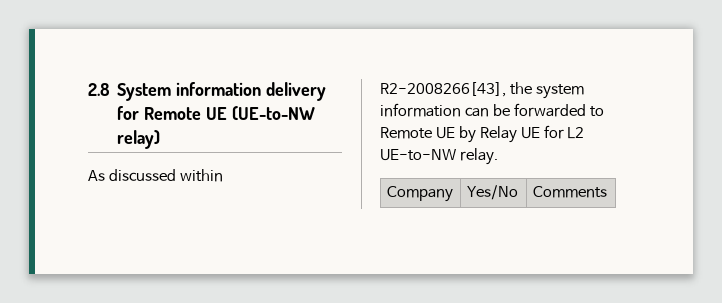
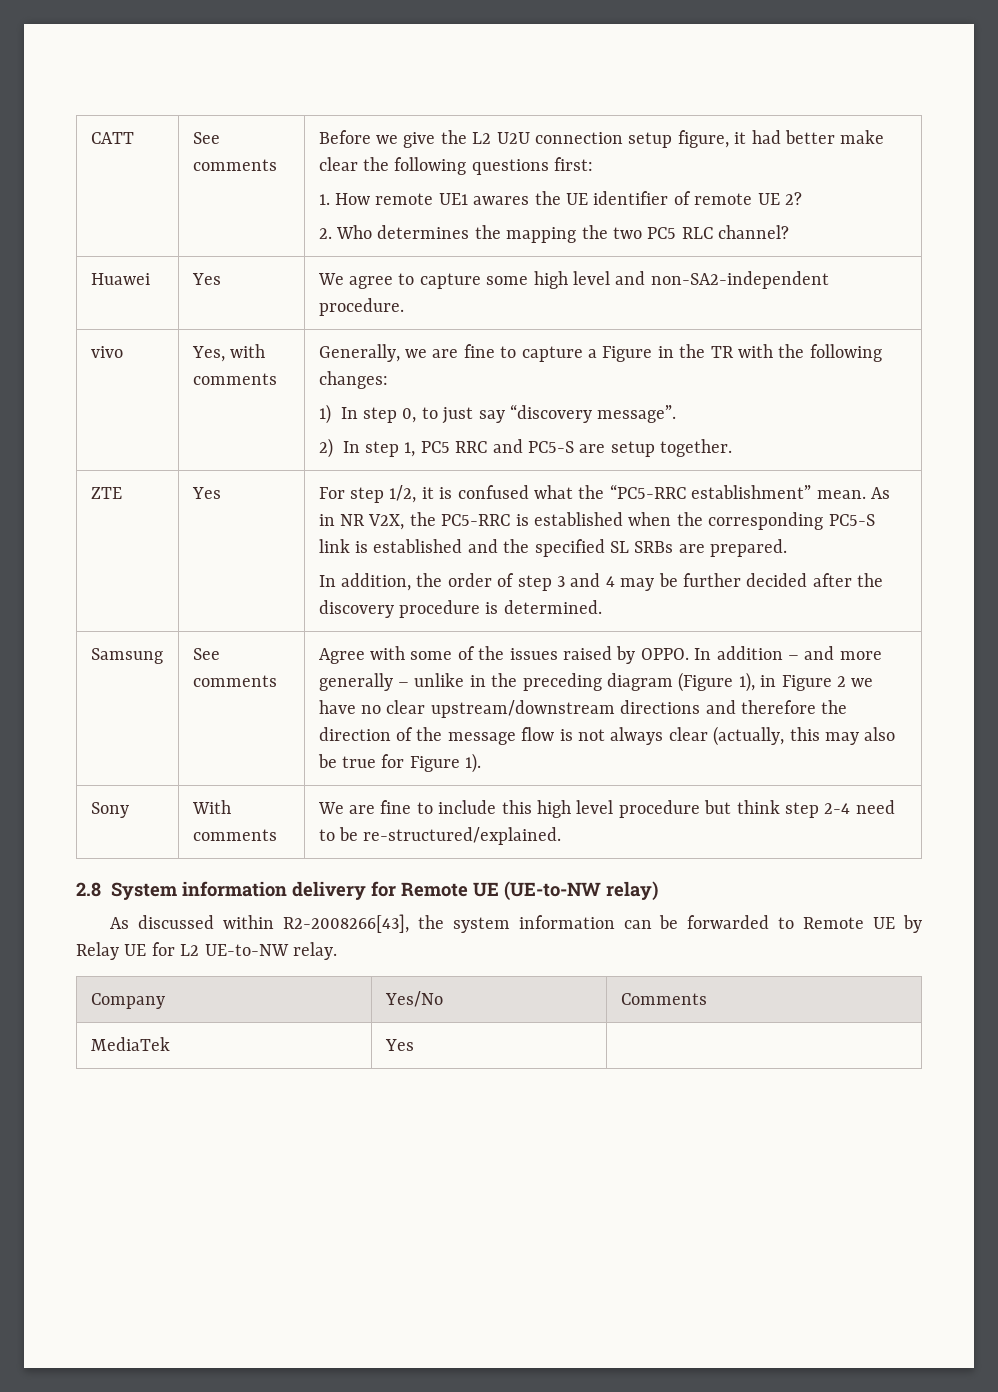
(88, 89) none -> [90,132,134,144] [192,132,220,144] [192,159,277,171] [318,130,885,148] [318,157,594,175] [318,191,803,205] [318,225,790,243] [90,273,150,285] [191,273,221,285] [317,271,829,289] [318,298,404,316] [90,346,123,358] [191,344,266,362] [192,373,277,385] [318,344,882,362] [318,371,388,389] [318,404,677,424] [318,438,733,458] [90,487,122,499] [191,487,221,499] [318,484,891,503] [318,512,875,530] [318,539,788,557] [318,573,884,591] [318,600,602,618] [90,648,163,664] [192,648,220,660] [192,675,277,687] [318,646,882,664] [318,672,874,692] [318,700,848,718] [318,726,896,746] [317,753,482,773] [90,802,129,818] [191,800,231,814] [192,829,277,841] [317,800,895,818] [318,827,562,845] CATT | See comments | Before we give the L2 U2U connection setup figure, it had better make clear the following questions first: // 1. How remote UE1 awares the UE identifier of remote UE 2? // 2. Who determines the mapping the two PC5 RLC channel? // Huawei | Yes | We agree to capture some high level and non-SA2-independent procedure. // vivo | Yes, with comments | Generally, we are fine to capture a Figure in the TR with the following changes: // 1) In step 0, to just say “discovery message”. // 2) In step 1, PC5 RRC and PC5-S are setup together. // ZTE | Yes | For step 1/2, it is confused what the “PC5-RRC establishment” mean. As in NR V2X, the PC5-RRC is established when the corresponding PC5-S link is established and the specified SL SRBs are prepared. // In addition, the order of step 3 and 4 may be further decided after the discovery procedure is determined. // Samsung | See comments | Agree with some of the issues raised by OPPO. In addition – and more generally – unlike in the preceding diagram (Figure 1), in Figure 2 we have no clear upstream/downstream directions and therefore the direction of the message flow is not always clear (actually, this may also be true for Figure 1). // Sony | With comments | We are fine to include this high level procedure but think step 2-4 need to be re-structured/explained. //
(607, 192) none -> [90,1037,170,1051] [384,1039,414,1051] // MediaTek | Yes |

